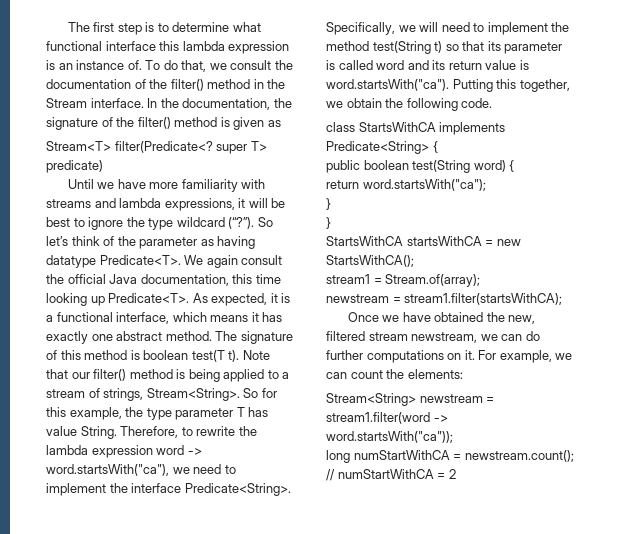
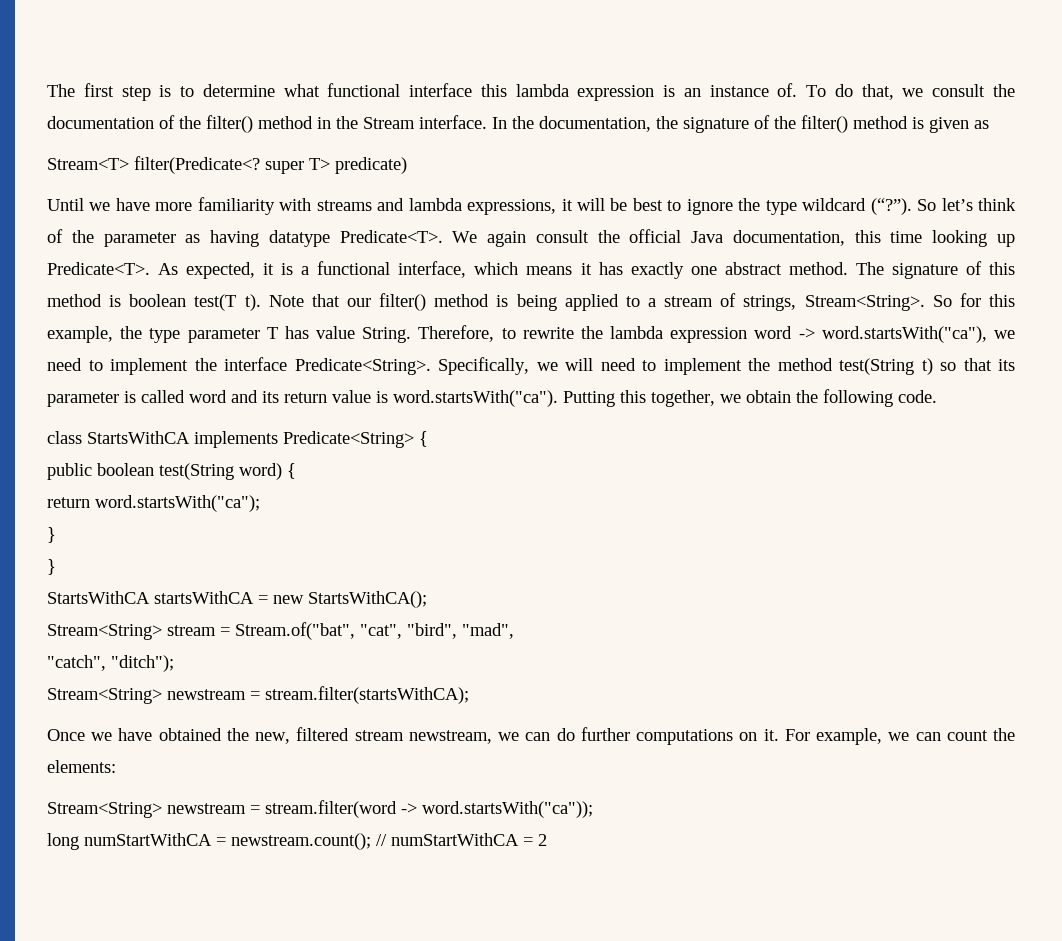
[326,274,481,287] [326,293,563,305] stream1 = Stream.of(array); // newstream = stream1.filter(startsWithCA); -> [47,622,514,640] [47,655,174,672] [47,686,469,704] Stream<String> stream = Stream.of("bat", "cat", "bird", "mad", // "catch", "ditch"); // Stream<String> newstream = stream.filter(startsWithCA);
[326,412,430,424] stream1.filter(word -> [265,800,397,818] stream.filter(word

